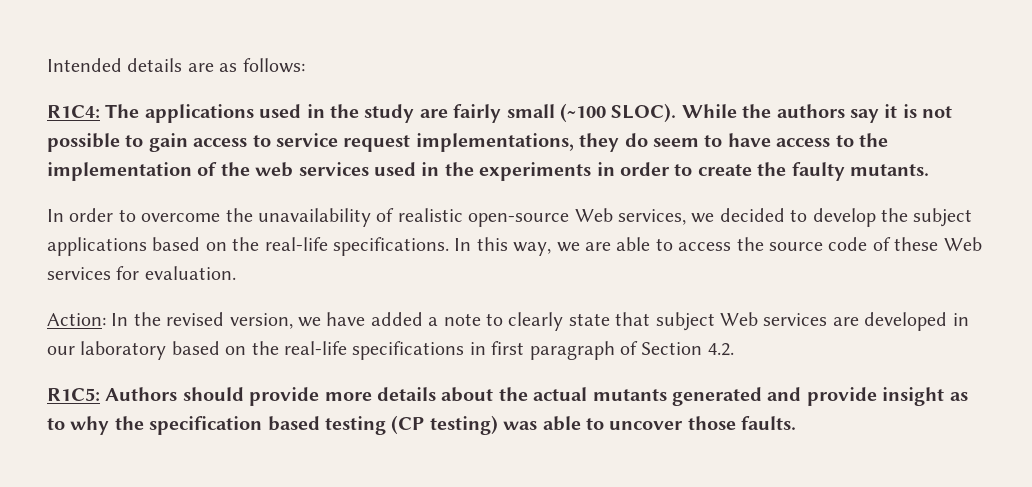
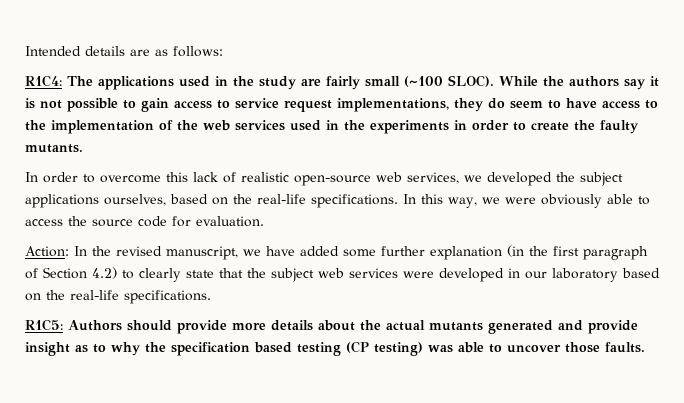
[225,208,371,227] the unavailability -> [166,172,218,182] this lack
[574,208,613,222] Web -> [376,172,402,182] web
[719,208,876,227] decided to develop -> [487,172,552,186] developed
(147, 246) none -> [104,194,166,206] ourselves,
[584,242,611,251] are -> [504,194,602,208] were obviously
[872,237,982,251] [47,267,111,280] of these Web services -> (167, 221) none
[229,313,293,329] version, -> [166,246,238,260] manuscript,
[428,312,859,331] a note to clearly state that subject Web services are -> [343,245,648,260] [25,267,434,282] some further explanation (in the first paragraph of Section 4.2) to clearly state that the subject web services were
[352,341,734,360] specifications in first paragraph of Section 4.2. -> [124,290,211,304] specifications.

